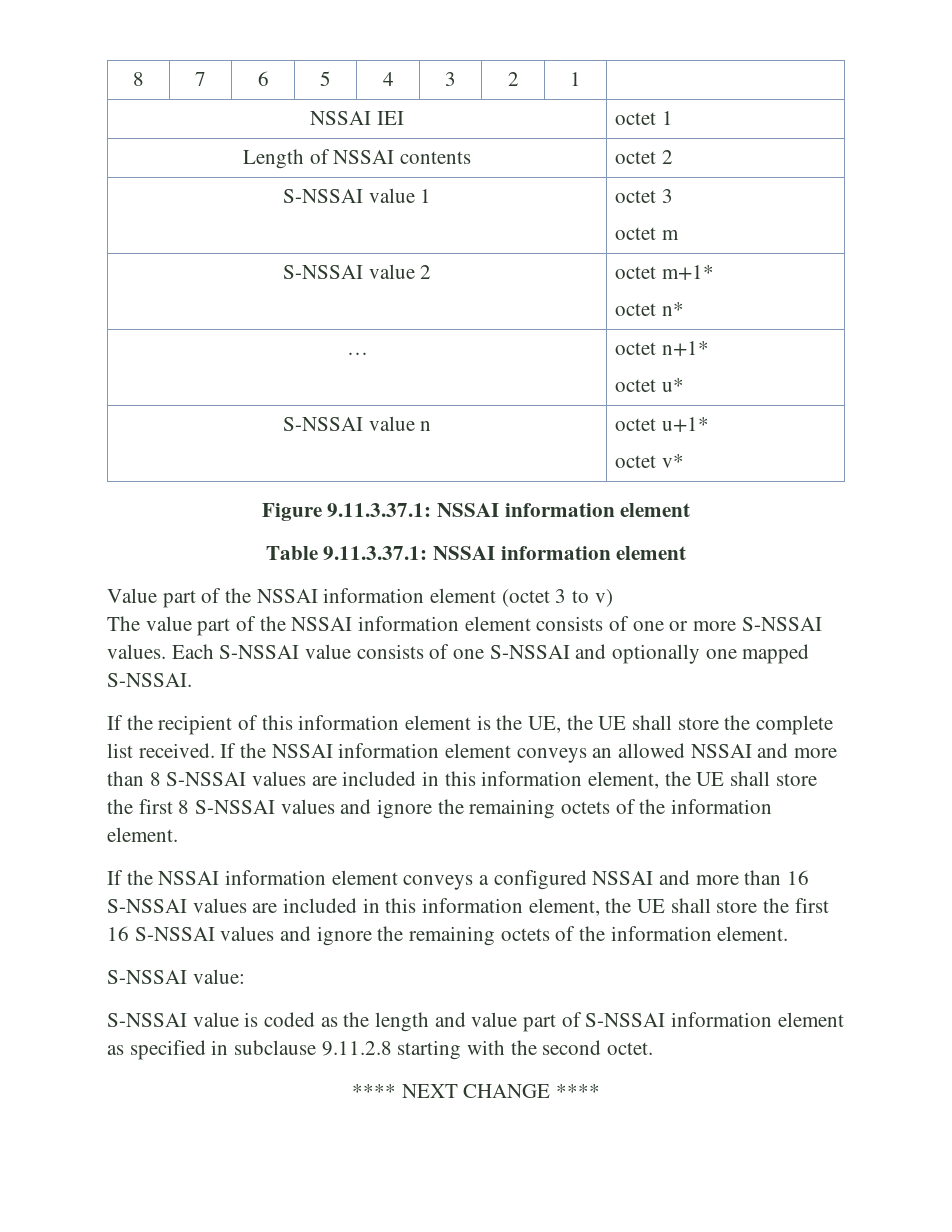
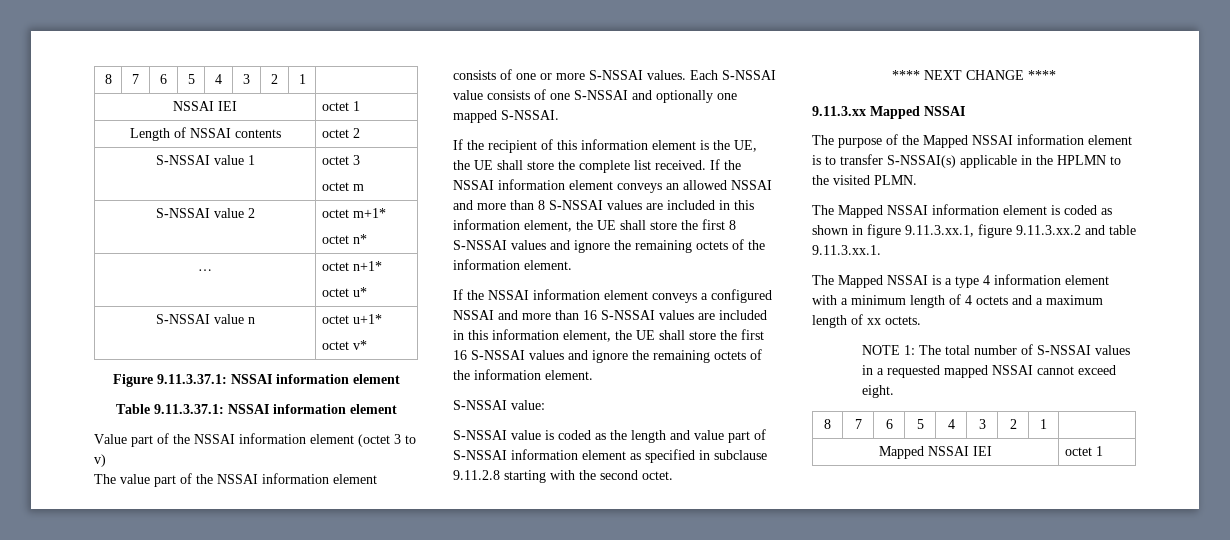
(601, 1091) none -> [812,106,965,119] [812,134,1132,148] [812,154,1121,168] [812,175,917,185] [812,204,1112,218] [812,224,1136,238] [812,245,881,255] [812,274,1109,288] [812,294,1103,308] [812,314,921,328] [861,344,1130,355] [861,365,1116,378] [861,385,894,398] [824,419,831,429] [854,419,862,429] [885,419,893,429] [916,419,924,429] [947,419,955,429] [978,419,986,429] [1009,419,1017,429] [1040,419,1047,429] [879,446,992,459] [1064,446,1103,456] // 9.11.3.xx Mapped NSSAI // The purpose of the Mapped NSSAI information element is to transfer S-NSSAI(s) applicable in the HPLMN to the visited PLMN. // The Mapped NSSAI information element is coded as shown in figure 9.11.3.xx.1, figure 9.11.3.xx.2 and table 9.11.3.xx.1. // The Mapped NSSAI is a type 4 information element with a minimum length of 4 octets and a maximum length of xx octets. // NOTE 1: The total number of S-NSSAI values in a requested mapped NSSAI cannot exceed eight. // 8 | 7 | 6 | 5 | 4 | 3 | 2 | 1 | // Mapped NSSAI IEI | octet 1

